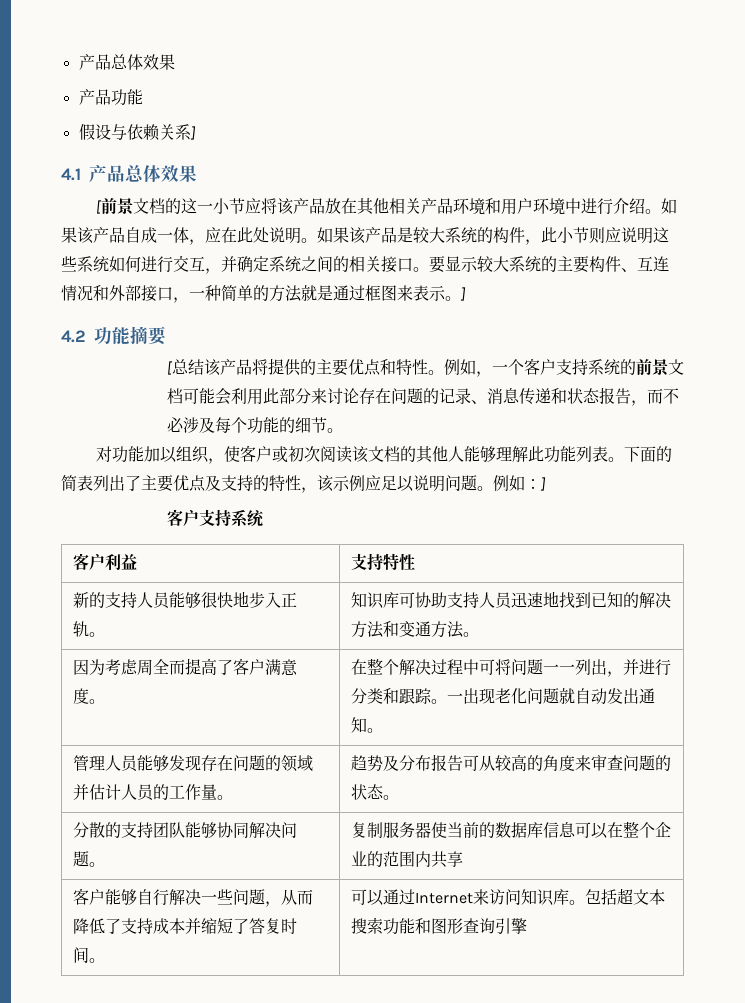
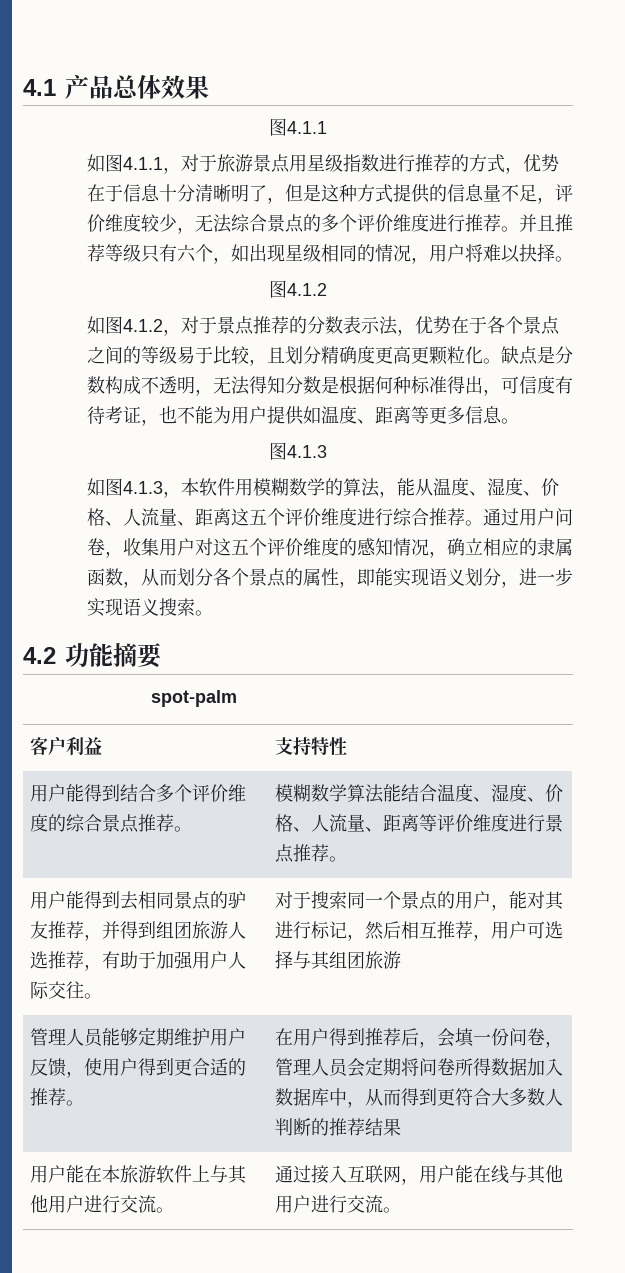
[78,54,175,70] [78,89,143,106] [78,124,196,141] [61,165,197,183] [95,198,677,215] [61,227,669,245] [61,255,669,274] [61,285,466,303] 产品总体效果 // 产品功能 // 假设与依赖关系] // 4.1产品总体效果 // [前景文档的这一小节应将该产品放在其他相关产品环境和用户环境中进行介绍。如果该产品自成一体，应在此处说明。如果该产品是较大系统的构件，此小节则应说明这些系统如何进行交互，并确定系统之间的相关接口。要显示较大系统的主要构件、互连情况和外部接口，一种简单的方法就是通过框图来表示。] -> [23,74,209,99] [269,118,327,136] [86,154,559,174] [86,184,573,204] [86,214,573,234] [86,243,573,264] [269,280,327,298] [86,316,560,336] [86,346,573,366] [86,376,573,396] [86,406,519,426] [269,442,327,460] [86,478,559,498] [86,508,573,526] [86,538,573,558] [86,568,573,588] [86,598,213,617] 4.1产品总体效果 // 图4.1.1 // 如图4.1.1，对于旅游景点用星级指数进行推荐的方式，优势在于信息十分清晰明了，但是这种方式提供的信息量不足，评价维度较少，无法综合景点的多个评价维度进行推荐。并且推荐等级只有六个，如出现星级相同的情况，用户将难以抉择。 // 图4.1.2 // 如图4.1.2，对于景点推荐的分数表示法，优势在于各个景点之间的等级易于比较，且划分精确度更高更颗粒化。缺点是分数构成不透明，无法得知分数是根据何种标准得出，可信度有待考证，也不能为用户提供如温度、距离等更多信息。 // 图4.1.3 // 如图4.1.3，本软件用模糊数学的算法，能从温度、湿度、价格、人流量、距离这五个评价维度进行综合推荐。通过用户问卷，收集用户对这五个评价维度的感知情况，确立相应的隶属函数，从而划分各个景点的属性，即能实现语义划分，进一步实现语义搜索。
[166,358,684,377] [166,387,679,406] [166,417,343,434] [95,445,672,464] [61,475,546,493] [166,509,264,527] [72,553,137,571] [350,553,415,570] [72,591,297,609] [72,621,105,637] [350,591,671,609] [350,621,479,638] [72,658,298,676] [72,688,105,704] [350,658,671,677] [350,688,655,705] [350,717,383,733] [72,755,313,772] [72,784,233,801] [350,754,671,771] [350,784,399,800] [72,822,297,839] [72,851,105,867] [350,821,671,839] [350,851,463,868] [72,888,313,907] [72,918,297,934] [72,947,105,963] [350,888,665,906] [350,917,527,935] [总结该产品将提供的主要优点和特性。例如，一个客户支持系统的前景文档可能会利用此部分来讨论存在问题的记录、消息传递和状态报告，而不必涉及每个功能的细节。 // 对功能加以组织，使客户或初次阅读该文档的其他人能够理解此功能列表。下面的简表列出了主要优点及支持的特性，该示例应足以说明问题。例如：] // 客户支持系统 // 客户利益 | 支持特性 // 新的支持人员能够很快地步入正轨。 | 知识库可协助支持人员迅速地找到已知的解决方法和变通方法。 // 因为考虑周全而提高了客户满意度。 | 在整个解决过程中可将问题一一列出，并进行分类和跟踪。一出现老化问题就自动发出通知。 // 管理人员能够发现存在问题的领域并估计人员的工作量。 | 趋势及分布报告可从较高的角度来审查问题的状态。 // 分散的支持团队能够协同解决问题。 | 复制服务器使当前的数据库信息可以在整个企业的范围内共享 // 客户能够自行解决一些问题，从而降低了支持成本并缩短了答复时间。 | 可以通过Internet来访问知识库。包括超文本搜索功能和图形查询引擎 -> [150,690,237,707] [30,737,103,756] [275,737,348,756] [30,784,247,802] [30,814,193,833] [275,784,564,803] [275,814,564,832] [275,844,348,863] [30,891,247,910] [30,921,247,941] [30,951,247,971] [30,981,103,999] [275,891,565,911] [275,921,564,941] [275,950,402,970] [30,1027,247,1047] [30,1058,247,1078] [30,1088,85,1106] [275,1028,564,1048] [275,1057,564,1077] [275,1088,564,1108] [275,1118,402,1136] [30,1165,248,1184] [30,1195,175,1213] [275,1165,564,1185] [275,1195,402,1213] spot-palm // 客户利益 | 支持特性 // 用户能得到结合多个评价维度的综合景点推荐。 | 模糊数学算法能结合温度、湿度、价格、人流量、距离等评价维度进行景点推荐。 // 用户能得到去相同景点的驴友推荐，并得到组团旅游人选推荐，有助于加强用户人际交往。 | 对于搜索同一个景点的用户，能对其进行标记，然后相互推荐，用户可选择与其组团旅游 // 管理人员能够定期维护用户反馈，使用户得到更合适的推荐。 | 在用户得到推荐后，会填一份问卷，管理人员会定期将问卷所得数据加入数据库中，从而得到更符合大多数人判断的推荐结果 // 用户能在本旅游软件上与其他用户进行交流。 | 通过接入互联网，用户能在线与其他用户进行交流。

